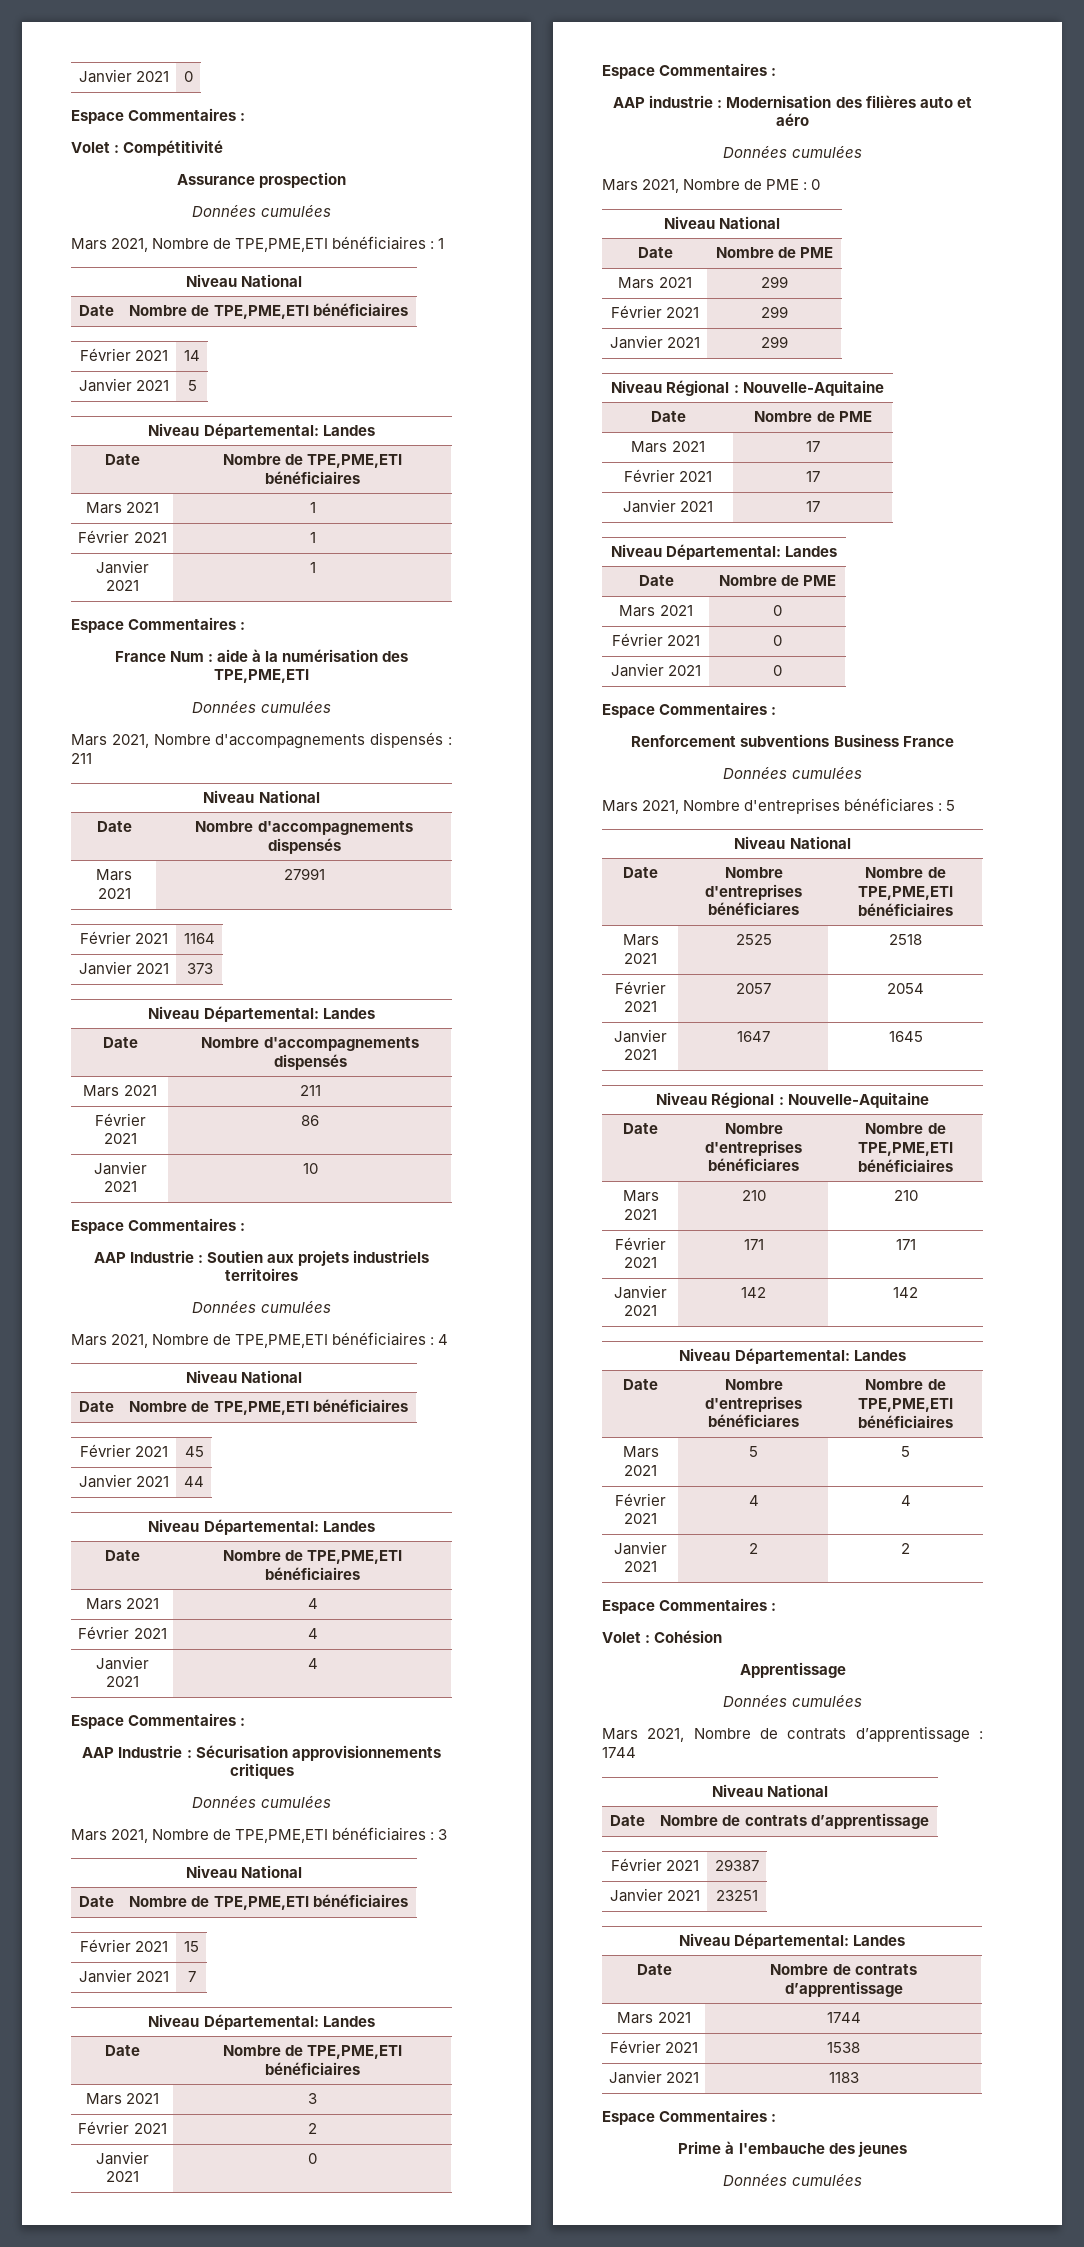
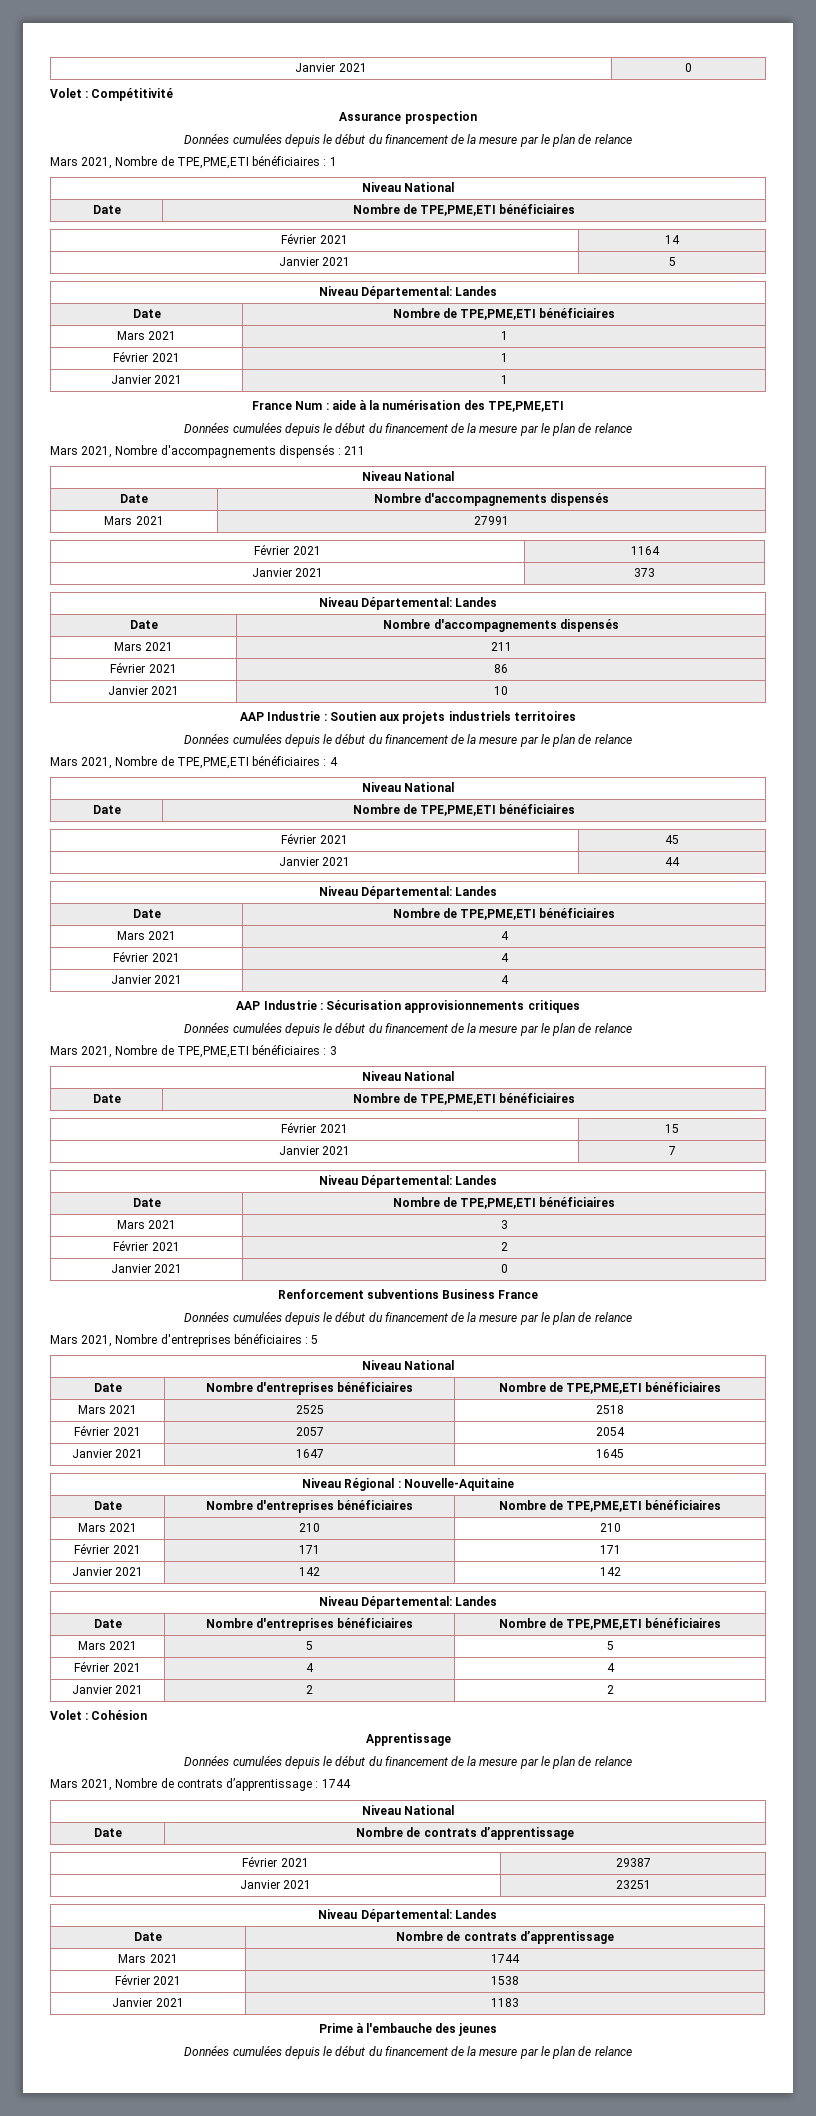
[78,69,170,83] [184,71,193,82] [71,108,246,124] Janvier 2021 | 0 // Espace Commentaires : -> [295,63,367,72] [685,63,692,72] Janvier 2021 | 0
(331, 210) none -> [284,133,632,147] depuis le début du financement de la mesure par le plan de relance
[71,617,246,633] // Espace Commentaires : -> (508, 379) none
(331, 706) none -> [284,422,632,436] depuis le début du financement de la mesure par le plan de relance
[71,1218,246,1234] // Espace Commentaires : -> (508, 690) none
(331, 1306) none -> [284,733,632,747] depuis le début du financement de la mesure par le plan de relance
[71,1713,246,1729] // Espace Commentaires : -> (509, 979) none
(331, 1801) none -> [284,1022,632,1036] depuis le début du financement de la mesure par le plan de relance
[602,63,777,79] [613,95,972,108] [776,113,809,126] [723,145,862,158] [602,179,821,193] [663,216,781,229] [637,247,673,258] [715,247,834,258] [618,277,692,289] [761,276,788,288] [610,305,700,318] [761,306,788,318] [609,335,701,349] [761,336,788,348] [611,380,884,396] [650,411,686,422] [754,411,872,422] [631,441,705,453] [806,441,820,452] [623,469,713,482] [806,471,820,482] [622,499,714,513] [806,501,820,512] [610,544,838,560] [638,575,674,586] [718,575,837,586] [619,605,693,617] [773,605,782,616] [611,633,701,646] [773,635,782,646] [610,663,702,677] [773,665,782,676] [602,702,777,718] // Espace Commentaires : // AAP industrie : Modernisation des filières auto et aéro // Données cumulées // Mars 2021, Nombre de PME : 0 // Niveau National // Date | Nombre de PME // Mars 2021 | 299 // Février 2021 | 299 // Janvier 2021 | 299 // Niveau Régional : Nouvelle-Aquitaine // Date | Nombre de PME // Mars 2021 | 17 // Février 2021 | 17 // Janvier 2021 | 17 // Niveau Départemental: Landes // Date | Nombre de PME // Mars 2021 | 0 // Février 2021 | 0 // Janvier 2021 | 0 // Espace Commentaires : -> (508, 1268) none
(862, 772) none -> [284,1311,632,1325] depuis le début du financement de la mesure par le plan de relance
[844,798,935,812] bénéficiares -> [233,1333,302,1344] bénéficiaires
[708,902,799,915] bénéficiares -> [337,1382,414,1392] bénéficiaires
[708,1158,799,1171] bénéficiares -> [337,1500,414,1510] bénéficiaires
[708,1414,799,1427] bénéficiares -> [337,1618,414,1628] bénéficiaires
[602,1598,777,1614] // Espace Commentaires : -> (614, 1689) none
(862, 1700) none -> [284,1755,632,1769] depuis le début du financement de la mesure par le plan de relance
[602,2109,777,2125] // Espace Commentaires : -> (519, 2002) none
(862, 2179) none -> [284,2045,632,2059] depuis le début du financement de la mesure par le plan de relance

